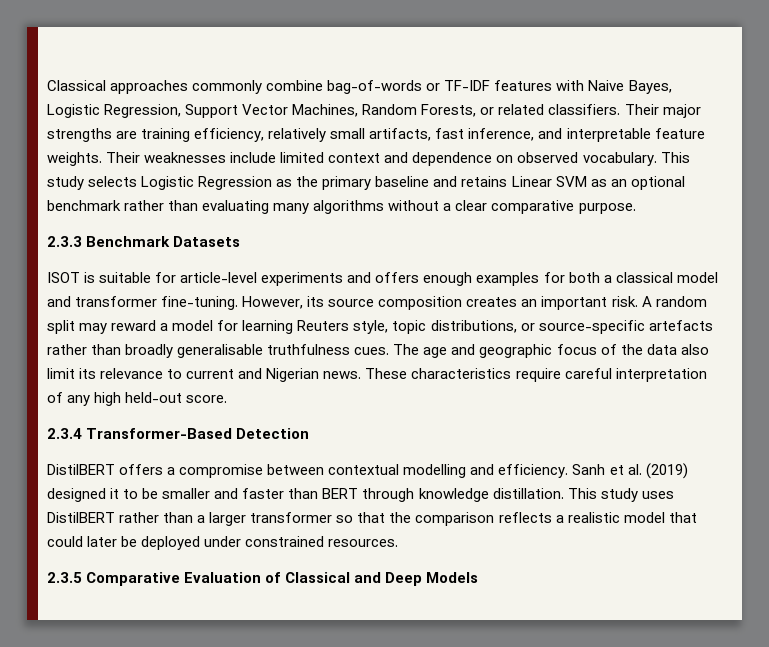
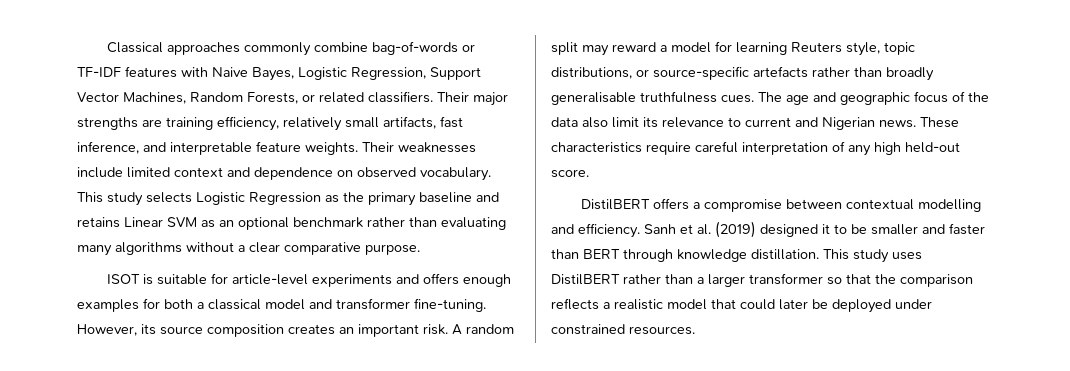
[47,236,241,247] // 2.3.3 Benchmark Datasets -> (420, 249) none
[47,428,310,439] // 2.3.4 Transformer-Based Detection -> (589, 173) none
[47,572,479,586] // 2.3.5 Comparative Evaluation of Classical and Deep Models -> (695, 330) none

